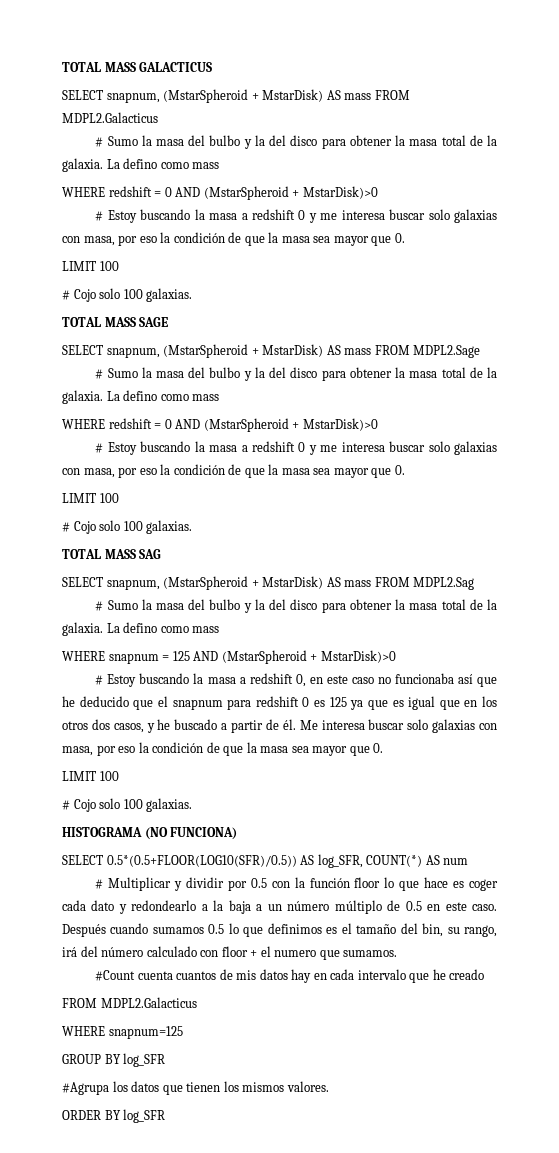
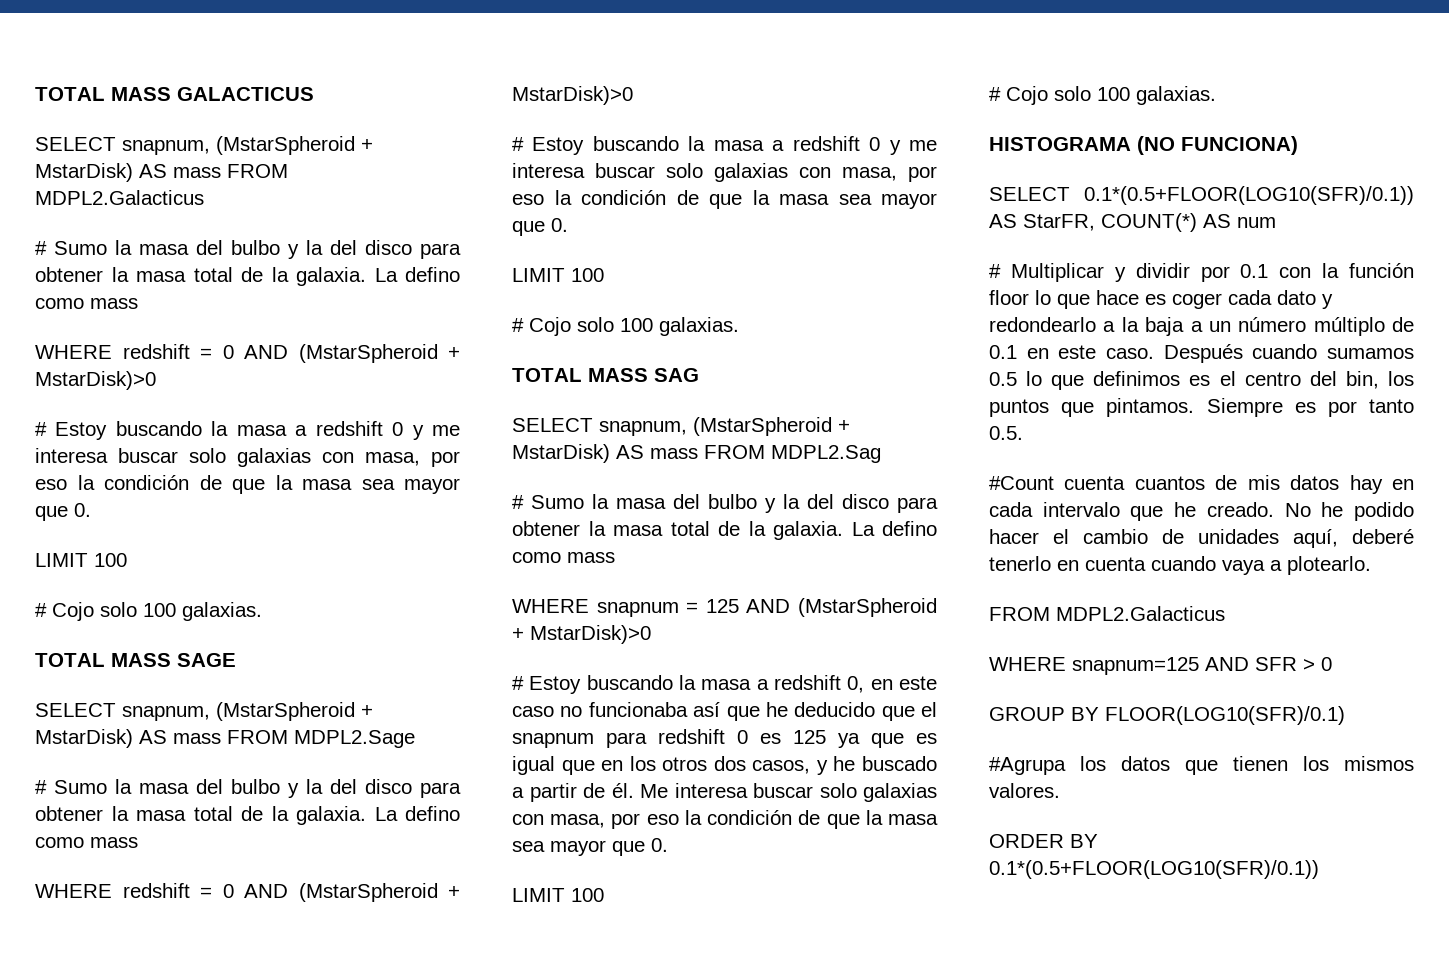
[106,854,363,868] 0.5*(0.5+FLOOR(LOG10(SFR)/0.5)) AS log_SFR, -> [1084,186,1414,205] [989,214,1095,231] 0.1*(0.5+FLOOR(LOG10(SFR)/0.1)) AS StarFR,
[250,878,267,888] 0.5 -> [1240,264,1269,278] 0.1
[405,901,422,911] 0.5 -> [989,345,1017,359] 0.1
[356,924,397,934] tamaño -> [1244,372,1301,386] centro
[447,925,497,937] [62,946,398,960] su rango, irá del número calculado con floor + el numero que sumamos. -> [1388,371,1414,386] [989,398,1414,417] [989,426,1023,440] los puntos que pintamos. Siempre es por tanto 0.5.
[449,969,485,980] creado -> [1206,502,1414,521] [989,529,1414,548] [989,556,1371,575] creado. No he podido hacer el cambio de unidades aquí, deberé tenerlo en cuenta cuando vaya a plotearlo.
(183, 1032) none -> [1205,657,1332,671] AND SFR > 0
[123,1053,166,1067] log_SFR -> [1105,706,1345,725] FLOOR(LOG10(SFR)/0.1)
[123,1109,166,1123] log_SFR -> [989,860,1319,879] 0.1*(0.5+FLOOR(LOG10(SFR)/0.1))

